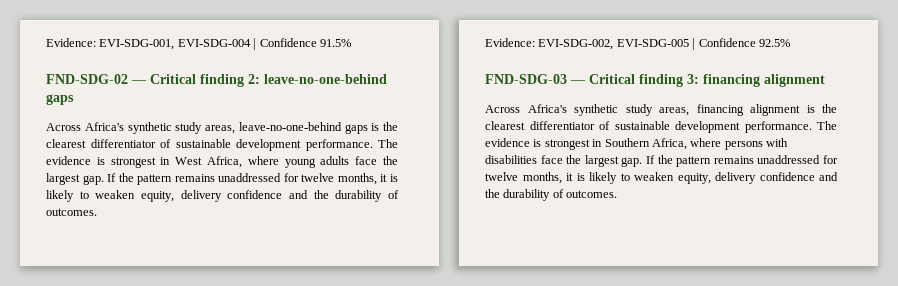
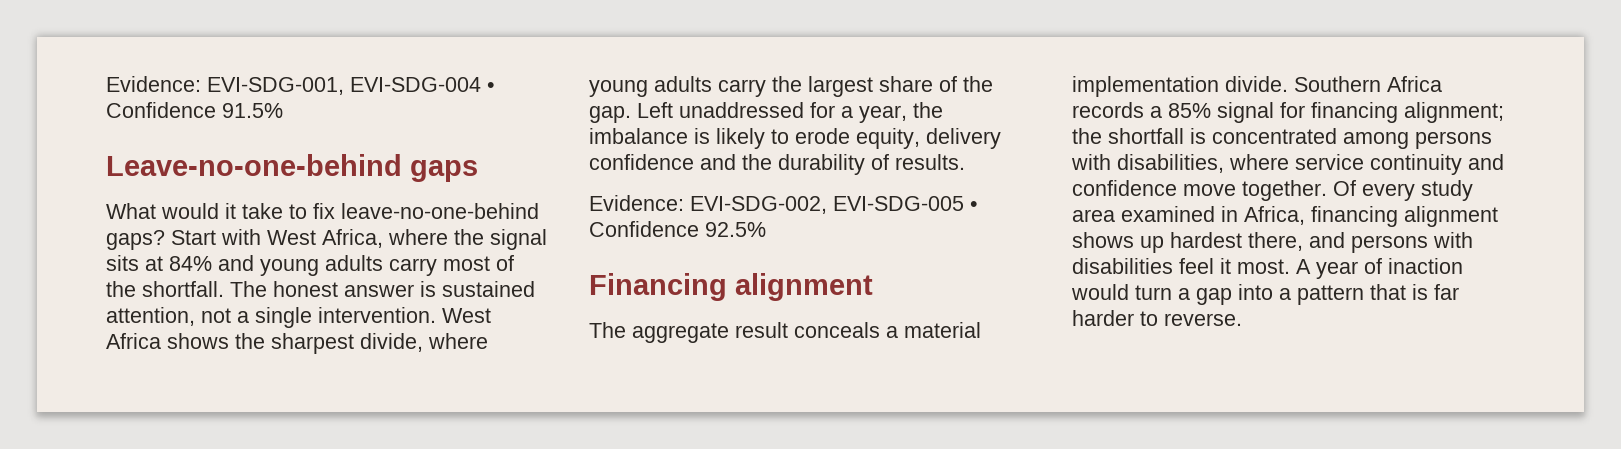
[253,38,257,50] | -> [487,82,495,92] •
[46,74,387,87] [46,94,74,105] [46,122,398,134] [46,139,398,151] [46,156,399,168] [46,173,398,185] [46,190,400,202] [46,208,97,216] FND-SDG-02 — Critical finding 2: leave-no-one-behind gaps // Across Africa's synthetic study areas, leave-no-one-behind gaps is the clearest differentiator of sustainable development performance. The evidence is strongest in West Africa, where young adults face the largest gap. If the pattern remains unaddressed for twelve months, it is likely to weaken equity, delivery confidence and the durability of outcomes. -> [106,154,478,182] [106,203,539,219] [106,229,547,250] [106,255,514,276] [106,281,535,297] [106,307,491,328] [106,333,488,354] [589,76,993,97] [589,102,943,123] [589,128,1001,149] [589,154,965,175] Leave-no-one-behind gaps // What would it take to fix leave-no-one-behind gaps? Start with West Africa, where the signal sits at 84% and young adults carry most of the shortfall. The honest answer is sustained attention, not a single intervention. West Africa shows the sharpest divide, where young adults carry the largest share of the gap. Left unaddressed for a year, the imbalance is likely to erode equity, delivery confidence and the durability of results.
[692,38,696,50] | -> [970,201,978,211] •
[485,74,825,87] [485,104,837,116] [485,121,837,133] [485,138,788,150] [485,155,838,167] [485,172,838,184] [485,189,618,201] FND-SDG-03 — Critical finding 3: financing alignment // Across Africa's synthetic study areas, financing alignment is the clearest differentiator of sustainable development performance. The evidence is strongest in Southern Africa, where persons with disabilities face the largest gap. If the pattern remains unaddressed for twelve months, it is likely to weaken equity, delivery confidence and the durability of outcomes. -> [589,273,873,301] [589,322,981,343] [1072,76,1442,97] [1072,102,1504,123] [1072,128,1492,149] [1071,154,1504,175] [1072,180,1473,201] [1072,206,1498,227] [1072,232,1473,253] [1072,258,1463,279] [1071,284,1459,305] [1072,310,1242,326] Financing alignment // The aggregate result conceals a material implementation divide. Southern Africa records a 85% signal for financing alignment; the shortfall is concentrated among persons with disabilities, where service continuity and confidence move together. Of every study area examined in Africa, financing alignment shows up hardest there, and persons with disabilities feel it most. A year of inaction would turn a gap into a pattern that is far harder to reverse.

